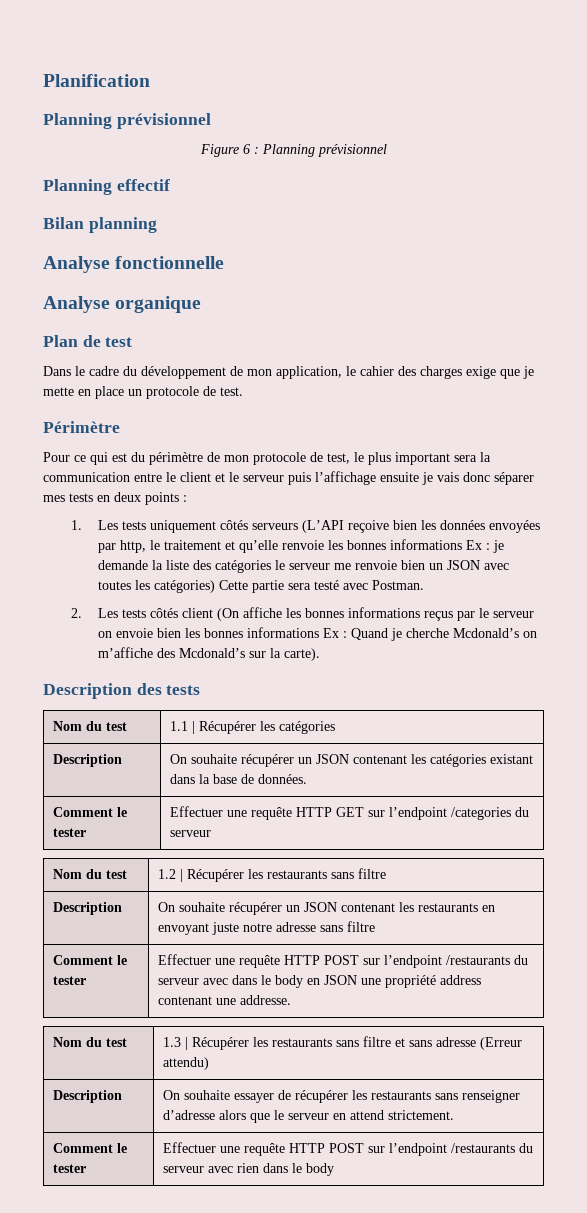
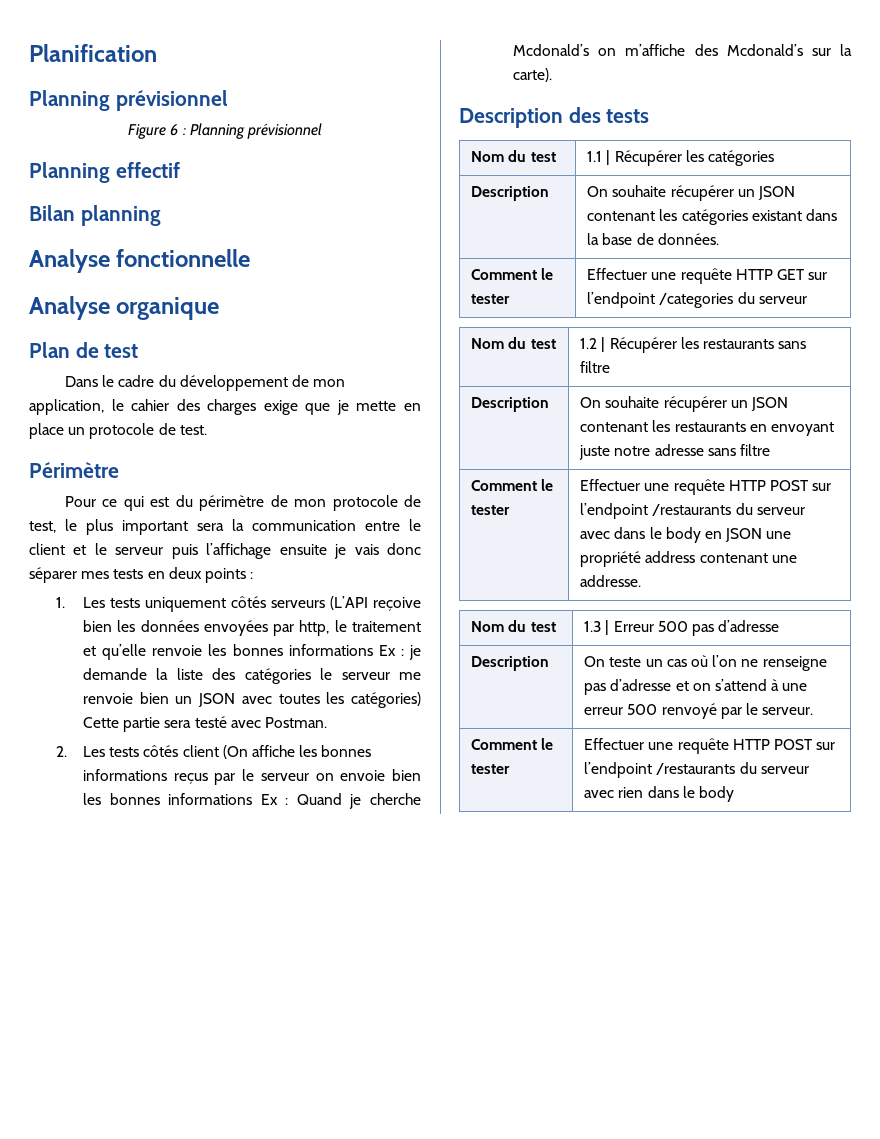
[192,1036,523,1050] [163,1057,210,1070] [53,1090,123,1103] [163,1090,521,1103] [163,1110,455,1123] Récupérer les restaurants sans filtre et sans adresse (Erreur attendu) // Description | On souhaite essayer de récupérer les restaurants sans renseigner d’adresse alors que le serveur en attend strictement. -> [613,620,780,636] [471,656,550,671] [584,655,827,671] [584,679,808,695] [584,703,814,719] Erreur 500 pas d’adresse // Description | On teste un cas où l’on ne renseigne pas d’adresse et on s’attend à une erreur 500 renvoyé par le serveur.

